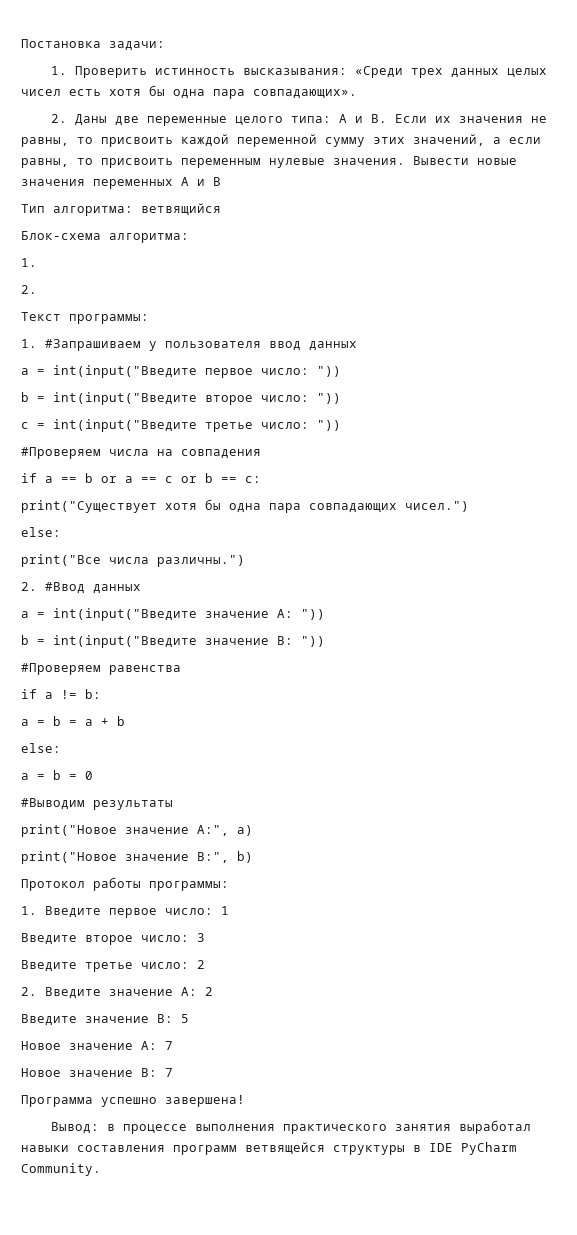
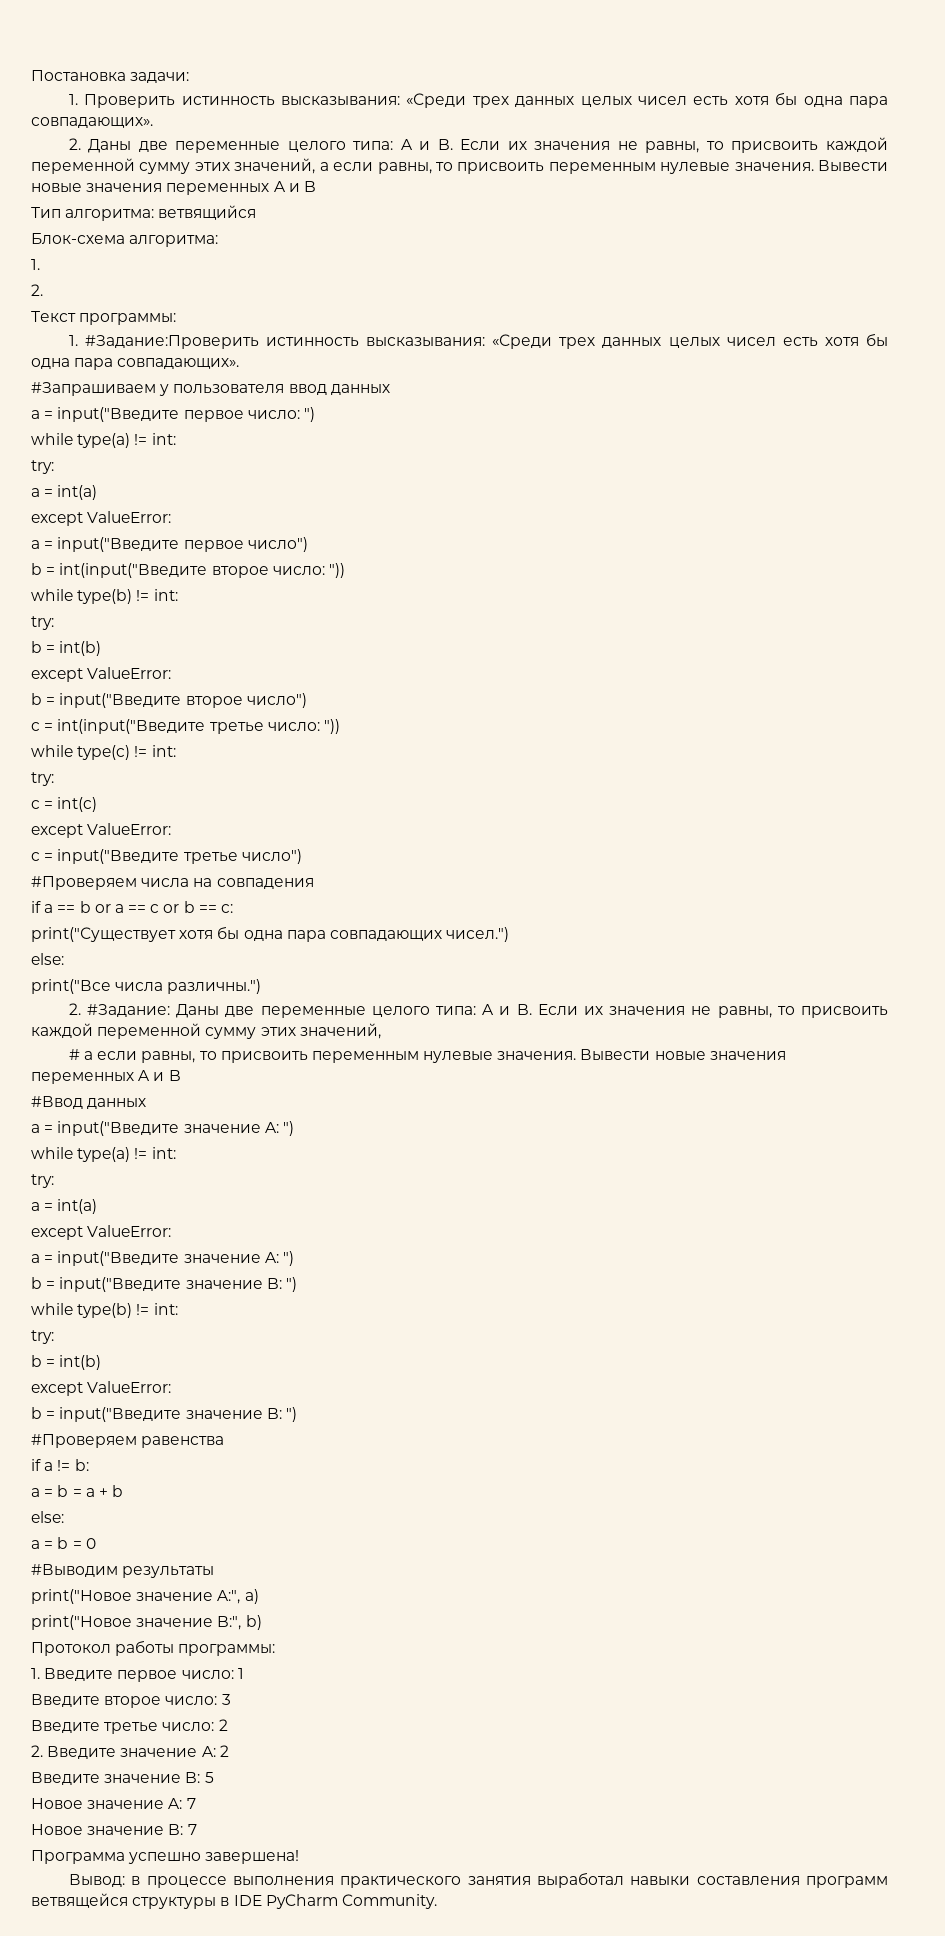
(37, 343) none -> [84,333,888,349] [31,358,240,370] #Задание:Проверить истинность высказывания: «Среди трех данных целых чисел есть хотя бы одна пара совпадающих». //
[53,365,341,378] int(input("Введите первое число: ")) -> [57,407,315,422] [31,433,176,448] [31,460,54,474] [31,485,98,500] [31,511,172,526] [31,537,308,552] input("Введите первое число: ") // while type(a) != int: // try: // a = int(a) // except ValueError: // a = input("Введите первое число")
(341, 398) none -> [31,589,178,604] [31,616,54,630] [31,641,102,656] [31,667,172,682] [31,693,307,708] // while type(b) != int: // try: // b = int(b) // except ValueError: // b = input("Введите второе число")
(341, 425) none -> [31,745,176,760] [31,772,54,786] [31,797,98,812] [31,823,172,838] [31,849,302,864] // while type(c) != int: // try: // c = int(c) // except ValueError: // c = input("Введите третье число")
(37, 586) none -> [86,1004,889,1018] [31,1023,381,1039] [68,1049,786,1063] [31,1070,181,1084] #Задание: Даны две переменные целого типа: A и B. Если их значения не равны, то присвоить каждой переменной сумму этих значений, // # а если равны, то присвоить переменным нулевые значения. Вывести новые значения переменных A и B //
[53,608,325,621] [21,635,325,648] int(input("Введите значение A: ")) // b = int(input("Введите значение B: ")) -> [57,1121,294,1136] [31,1147,176,1162] [31,1174,54,1188] [31,1199,98,1214] [31,1225,172,1240] [31,1251,294,1266] [31,1277,297,1292] [31,1303,178,1318] [31,1330,54,1344] [31,1355,102,1370] [31,1381,172,1396] [31,1407,297,1422] input("Введите значение A: ") // while type(a) != int: // try: // a = int(a) // except ValueError: // a = input("Введите значение A: ") // b = input("Введите значение B: ") // while type(b) != int: // try: // b = int(b) // except ValueError: // b = input("Введите значение B: ")

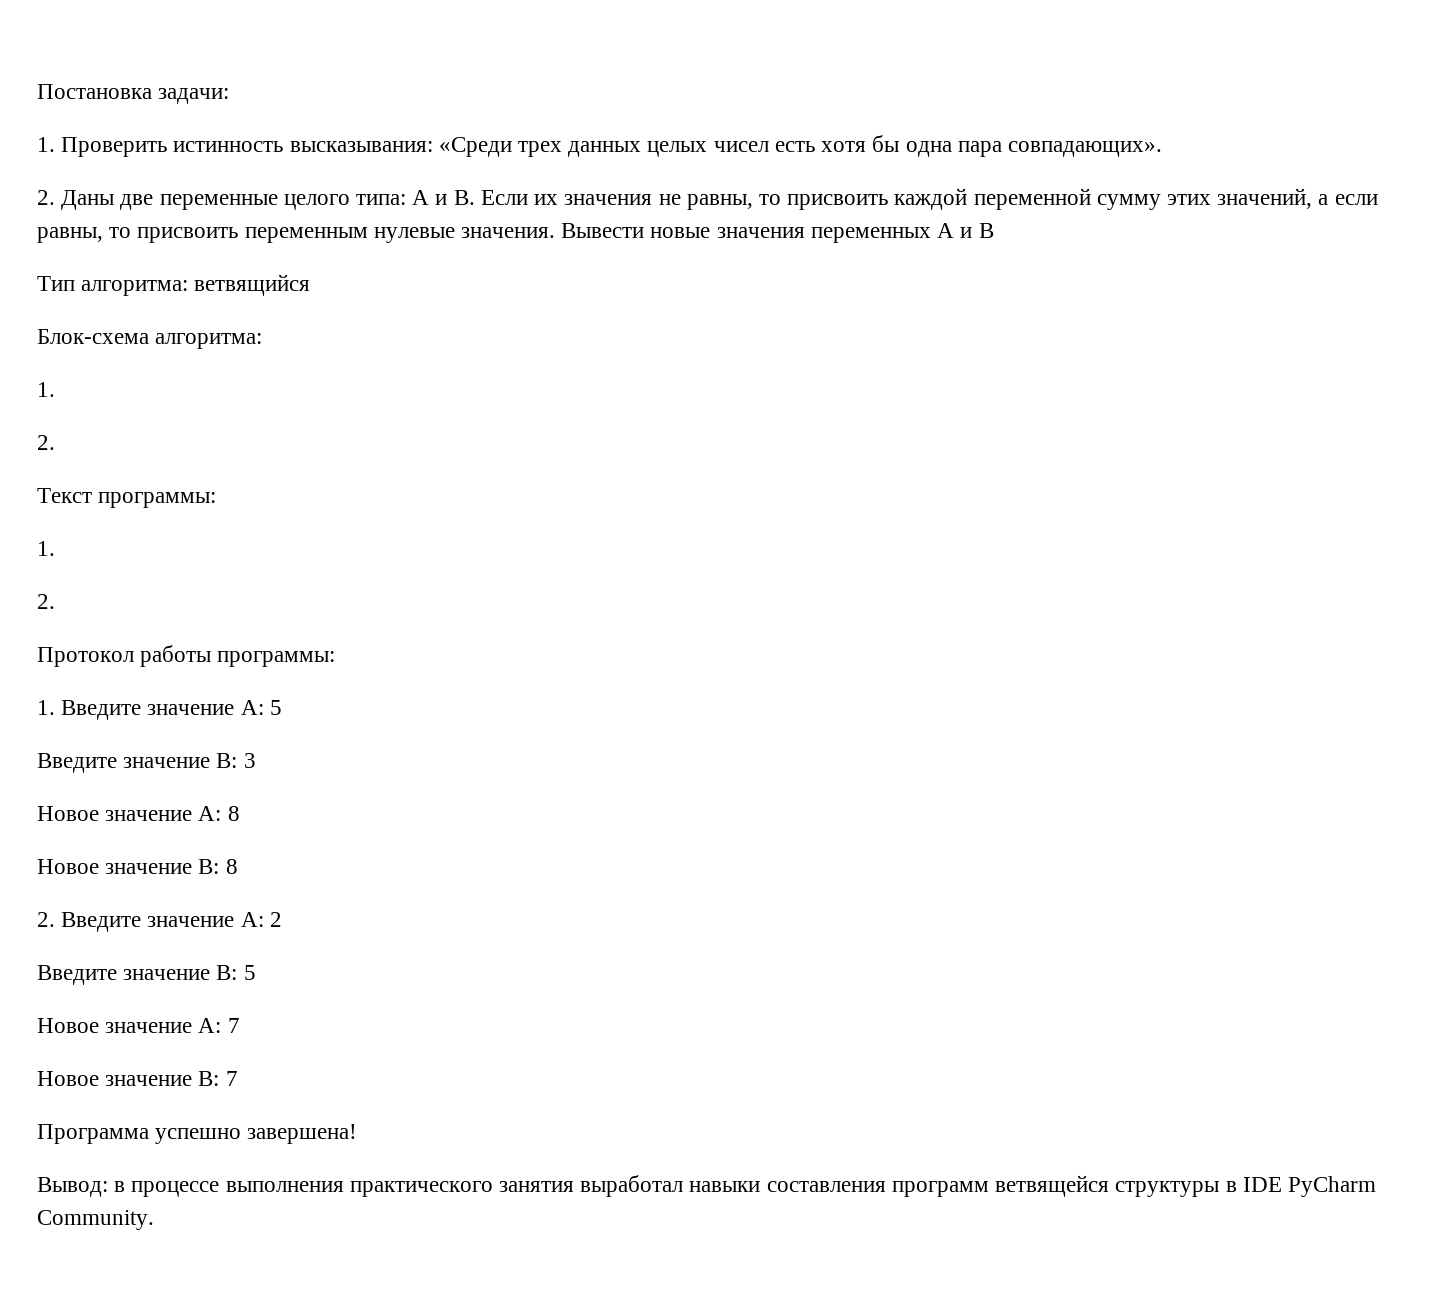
[84,333,888,349] [31,358,240,370] [31,382,390,396] [31,407,315,422] [31,433,176,448] [31,460,54,474] [31,485,98,500] [31,511,172,526] [31,537,308,552] [31,563,345,578] [31,589,178,604] [31,616,54,630] [31,641,102,656] [31,667,172,682] [31,693,307,708] [31,719,340,734] [31,745,176,760] [31,772,54,786] [31,797,98,812] [31,823,172,838] [31,849,302,864] [31,876,314,890] [31,901,234,913] [31,926,510,942] [31,953,64,965] [31,979,262,994] [68,1003,889,1018] [31,1023,381,1039] [68,1049,786,1063] [31,1070,181,1084] [31,1096,147,1109] [31,1121,294,1136] [31,1147,176,1162] [31,1174,54,1188] [31,1199,98,1214] [31,1225,172,1240] [31,1251,294,1266] [31,1277,297,1292] [31,1303,178,1318] [31,1330,54,1344] [31,1355,102,1370] [31,1381,172,1396] [31,1407,297,1422] [31,1434,225,1448] [31,1459,89,1471] [31,1485,124,1497] [31,1511,64,1523] [31,1537,96,1549] [31,1564,215,1578] [31,1589,259,1604] [31,1615,262,1630] #Задание:Проверить истинность высказывания: «Среди трех данных целых чисел есть хотя бы одна пара совпадающих». // #Запрашиваем у пользователя ввод данных // a = input("Введите первое число: ") // while type(a) != int: // try: // a = int(a) // except ValueError: // a = input("Введите первое число") // b = int(input("Введите второе число: ")) // while type(b) != int: // try: // b = int(b) // except ValueError: // b = input("Введите второе число") // c = int(input("Введите третье число: ")) // while type(c) != int: // try: // c = int(c) // except ValueError: // c = input("Введите третье число") // #Проверяем числа на совпадения // if a == b or a == c or b == c: // print("Существует хотя бы одна пара совпадающих чисел.") // else: // print("Все числа различны.") // 2. #Задание: Даны две переменные целого типа: A и B. Если их значения не равны, то присвоить каждой переменной сумму этих значений, // # а если равны, то присвоить переменным нулевые значения. Вывести новые значения переменных A и B // #Ввод данных // a = input("Введите значение A: ") // while type(a) != int: // try: // a = int(a) // except ValueError: // a = input("Введите значение A: ") // b = input("Введите значение B: ") // while type(b) != int: // try: // b = int(b) // except ValueError: // b = input("Введите значение B: ") // #Проверяем равенства // if a != b: // a = b = a + b // else: // a = b = 0 // #Выводим результаты // print("Новое значение A:", a) // print("Новое значение B:", b) -> [37,594,55,609] // 2.
[117,1668,244,1682] [31,1694,218,1708] первое число: 1 // Введите второе число: -> [147,700,282,715] [37,753,238,773] значение A: 5 // Введите значение B:
[31,1719,228,1734] Введите третье число: 2 -> [37,806,240,821] [37,859,238,874] Новое значение A: 8 // Новое значение B: 8

